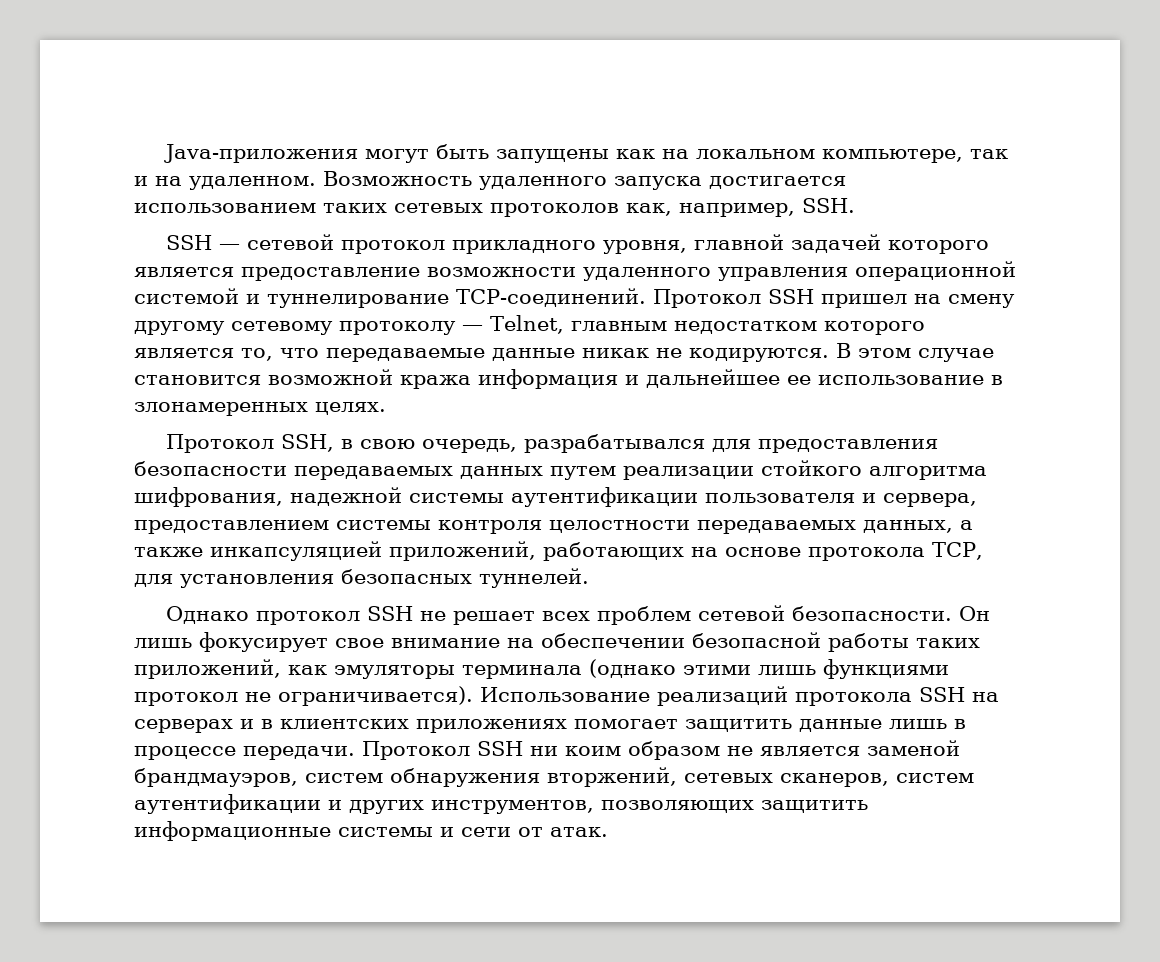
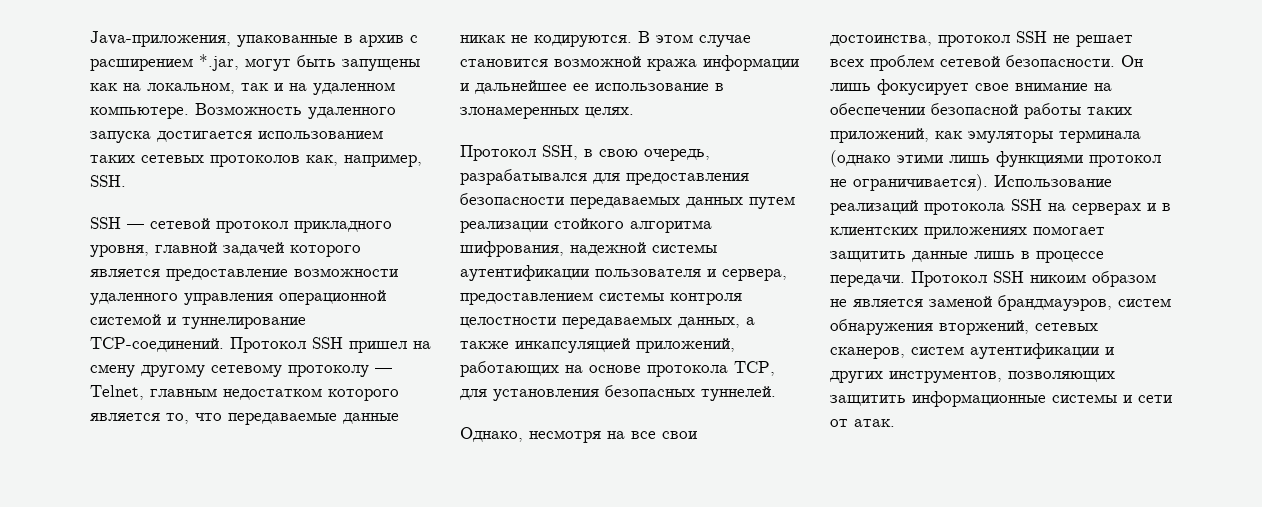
[164,144,359,163] Java-приложения -> [90,31,418,47] [90,54,239,71] Java-приложения, упакованные в архив с расширением *.jar,
[696,149,964,163] локальном компьютере, -> [147,82,235,94] локальном,
[189,176,316,190] удаленном. -> [313,82,395,95] [90,106,189,119] удаленном компьютере.
[478,369,618,389] информация -> [703,55,799,71] информации
[166,606,250,624] Однако -> [460,427,697,443] [830,35,932,46] Однако, несмотря на все свои достоинства,
[530,746,621,756] ни коим -> [1030,274,1086,283] никоим

